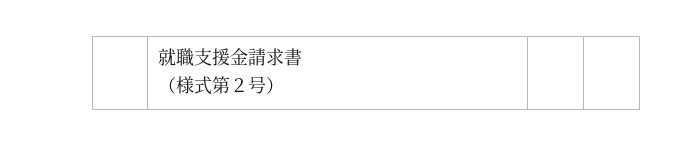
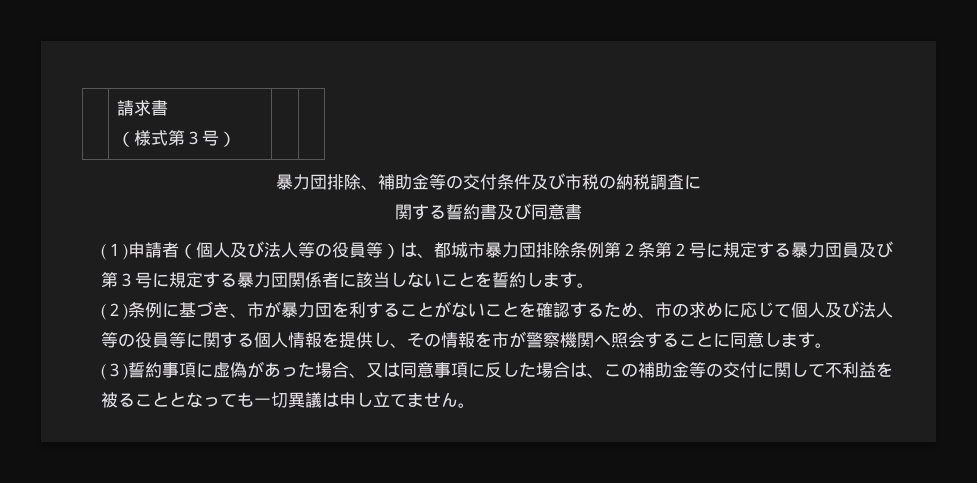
[158,48,249,66] | 就職支援金 -> (117, 108) |
[230,78,249,92] ２ -> [185,131,203,145] ３
(285, 85) none -> [276,173,701,190] [395,203,582,220] [100,241,893,260] [100,272,594,288] [100,301,893,320] [100,331,832,348] [100,361,893,380] [100,392,475,408] // 暴力団排除、補助金等の交付条件及び市税の納税調査に // 関する誓約書及び同意書 // (１)申請者（個人及び法人等の役員等）は、都城市暴力団排除条例第２条第２号に規定する暴力団員及び第３号に規定する暴力団関係者に該当しないことを誓約します。 // (２)条例に基づき、市が暴力団を利することがないことを確認するため、市の求めに応じて個人及び法人等の役員等に関する個人情報を提供し、その情報を市が警察機関へ照会することに同意します。 // (３)誓約事項に虚偽があった場合、又は同意事項に反した場合は、この補助金等の交付に関して不利益を被ることとなっても一切異議は申し立てません。

